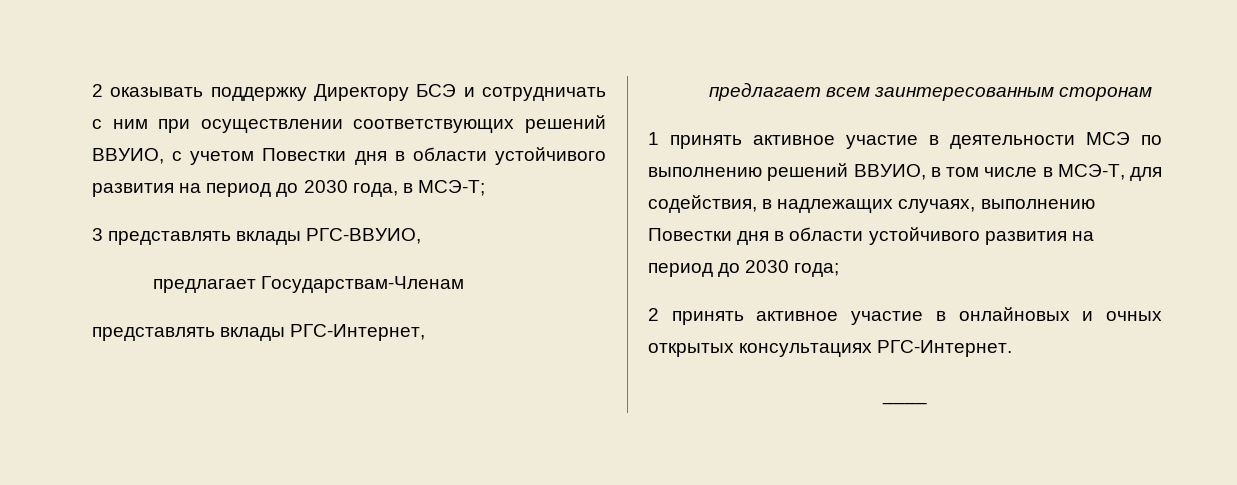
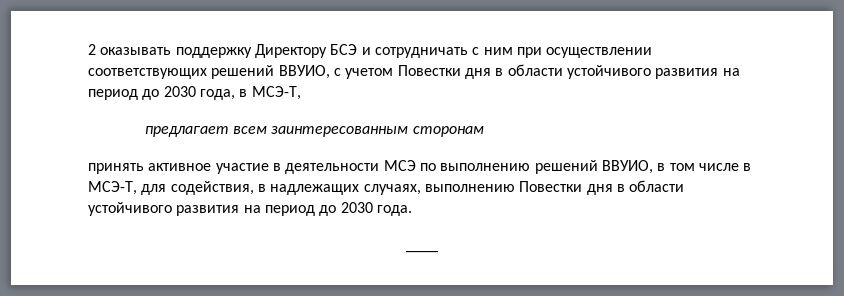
[417,180,485,196] [92,228,422,245] [153,276,465,293] [92,324,426,341] МСЭ-Т; // 3 представлять вклады РГС-ВВУИО, // предлагает Государствам-Членам // представлять вклады РГС-Интернет, -> [251,86,301,100] МСЭ-Т,
[648,132,659,145] 1 -> (484, 131) none
[794,263,840,277] [648,307,1162,325] [648,340,1013,357] года; // 2 принять активное участие в онлайновых и очных открытых консультациях РГС-Интернет. -> [376,205,412,216] года.

